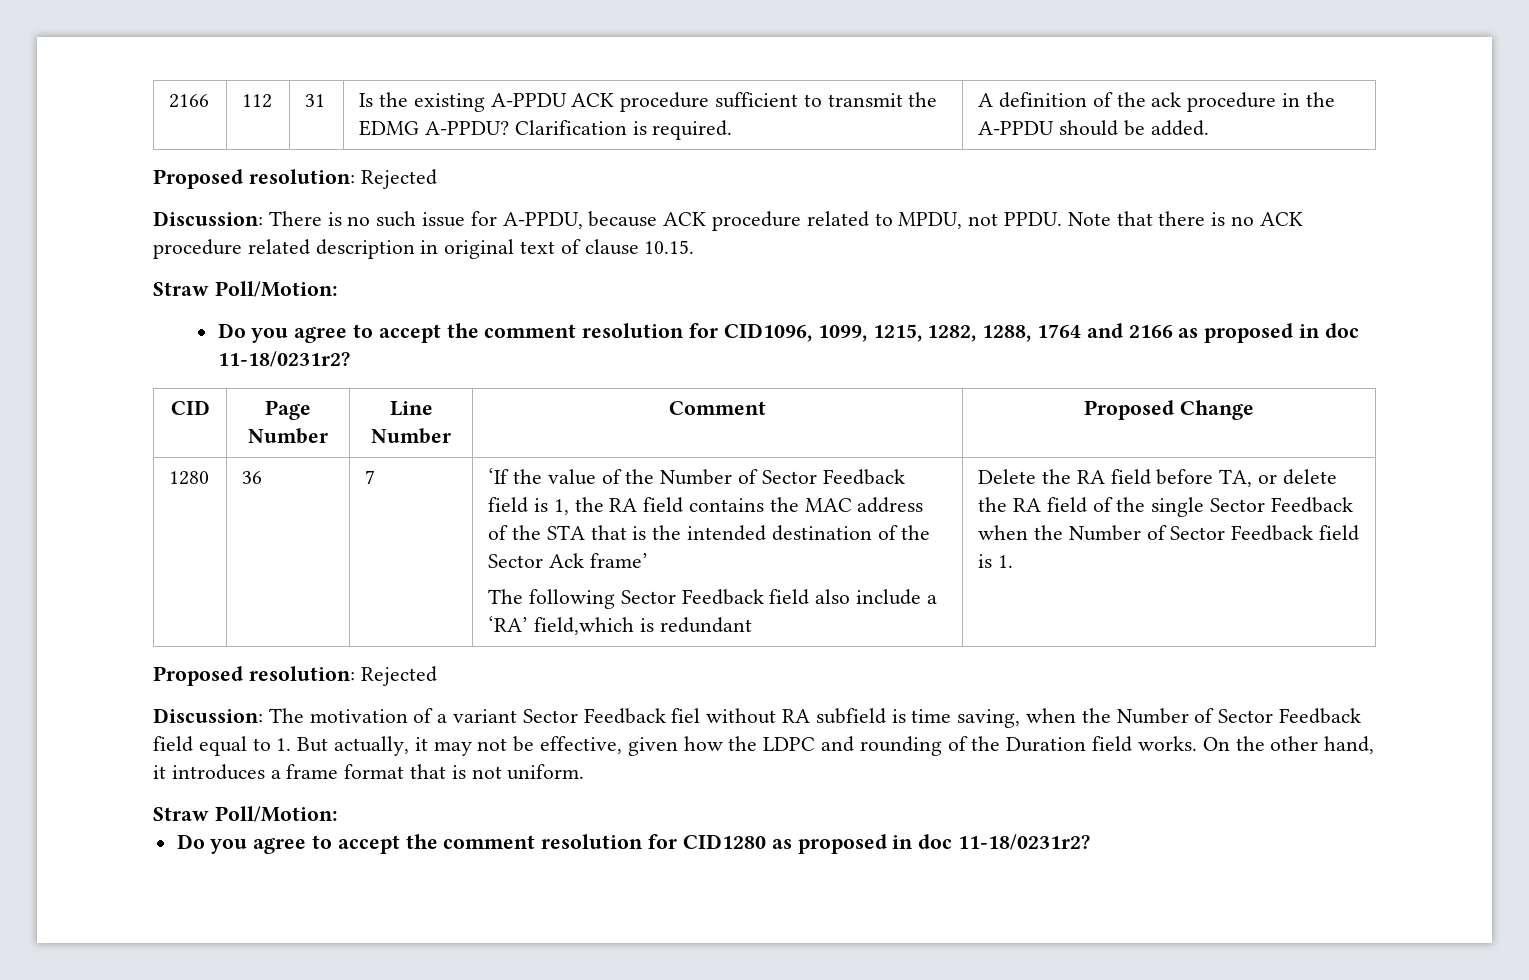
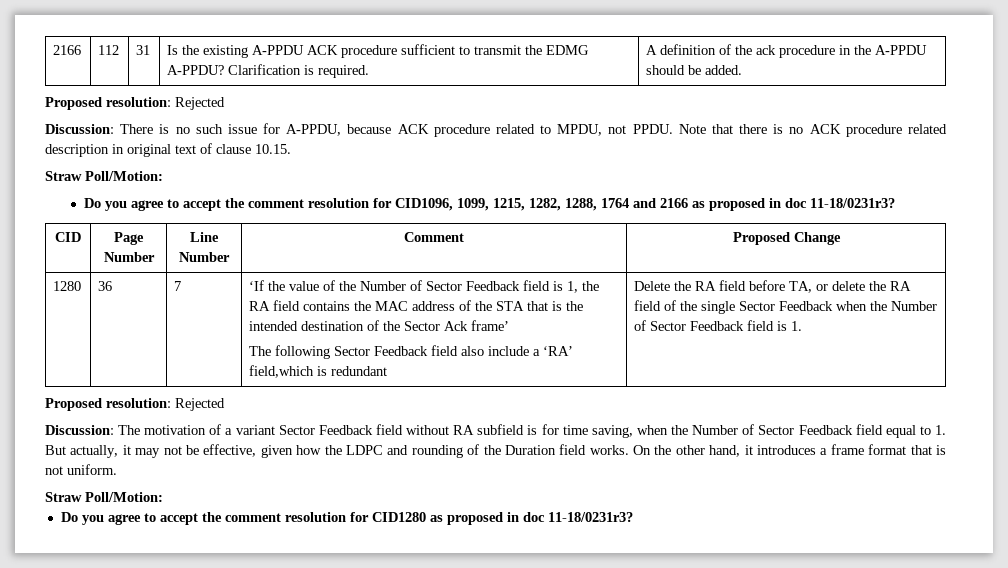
[217,351,350,367] 11-18/0231r2? -> [810,198,896,208] 11-18/0231r3?
[671,708,701,723] fiel -> [375,424,403,435] field
(906, 716) none -> [541,424,559,435] for
[957,834,1090,850] 11-18/0231r2? -> [547,512,633,522] 11-18/0231r3?

